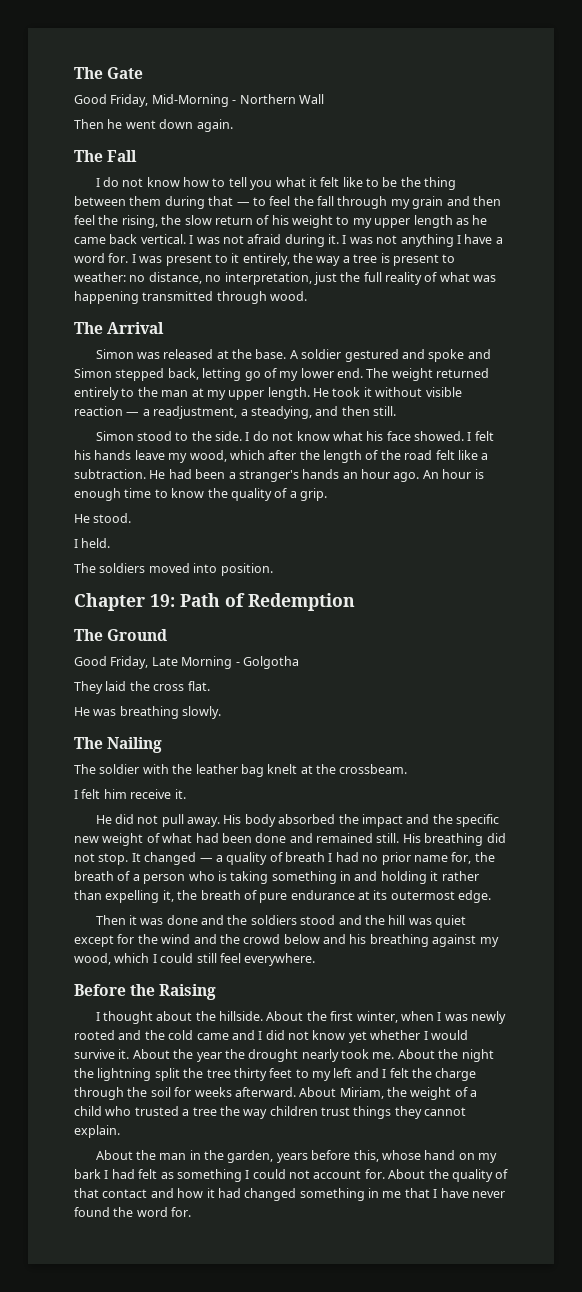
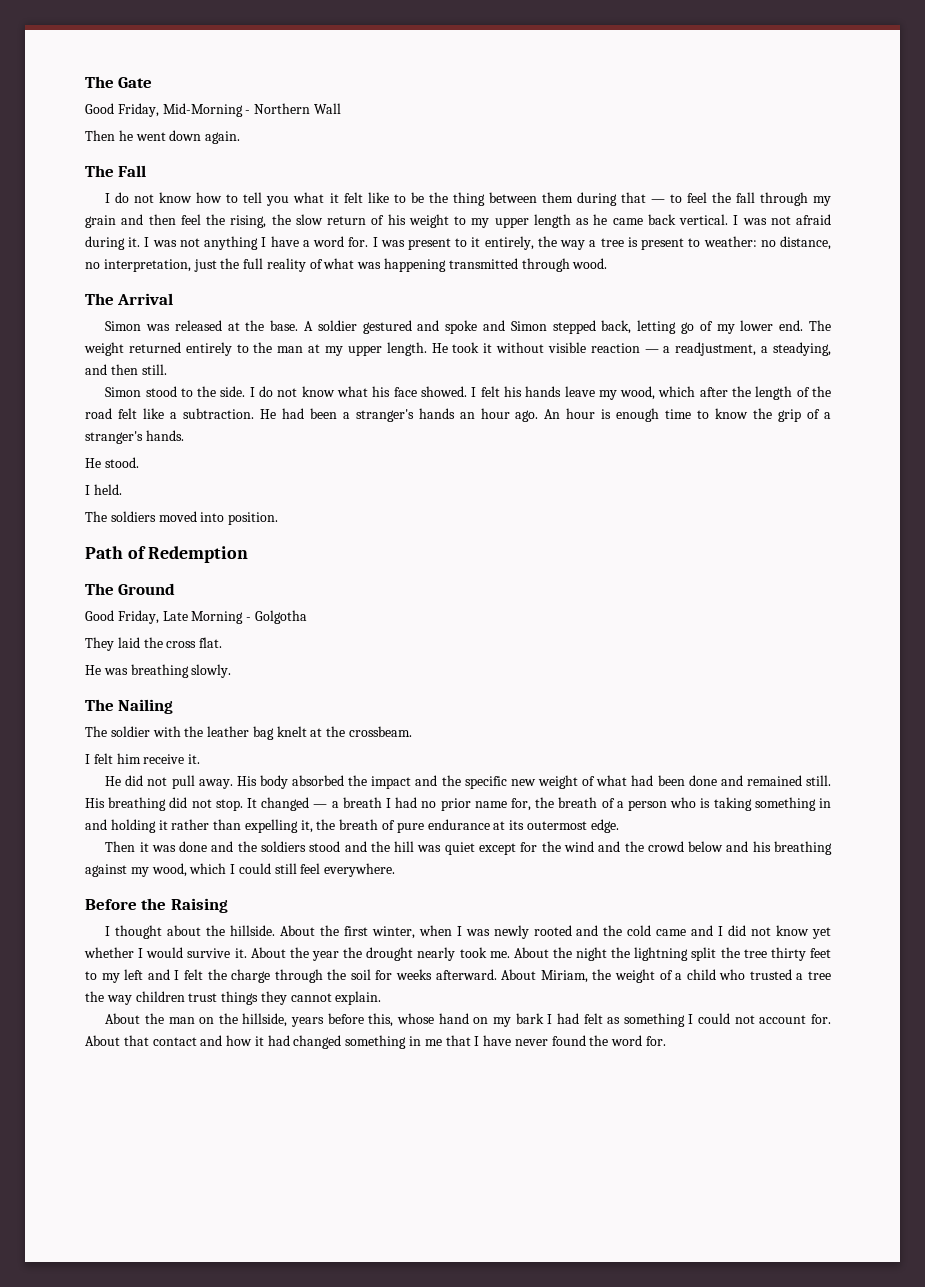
[230,488,327,501] quality of a grip. -> [778,409,832,422] [85,430,184,444] grip of a stranger's hands.
[74,593,175,611] Chapter 19: -> (279, 518) none
[226,852,283,865] quality of -> (339, 804) none
[189,1150,274,1163] in the garden, -> [199,1013,288,1027] on the hillside,
[428,1169,509,1182] the quality of -> (120, 1040) none

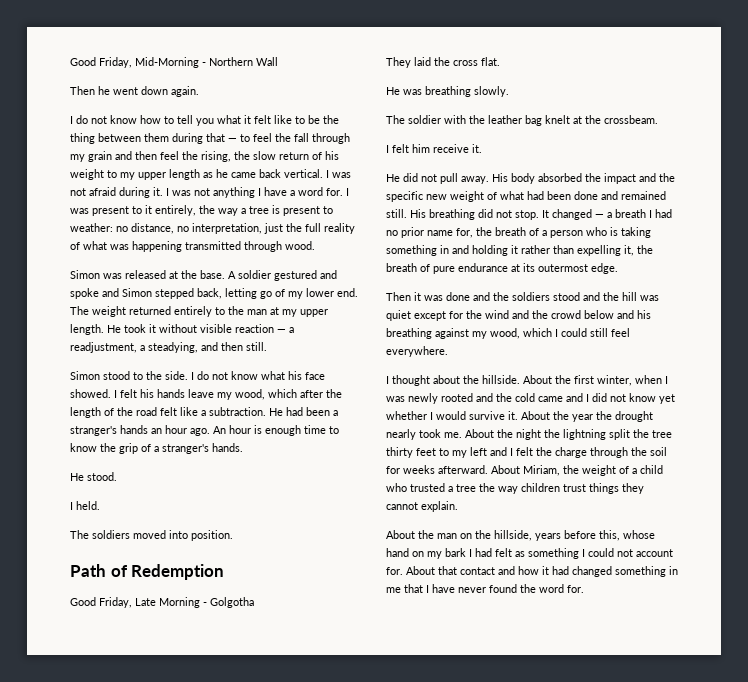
[85,76,153,88] The Gate // -> (70, 61) none
[85,165,147,177] // The Fall -> (199, 91) none
[85,293,174,305] // The Arrival -> (315, 245) none
[85,583,176,595] // The Ground -> (225, 572) none
[85,699,174,714] // The Nailing -> (509, 91) none
[85,898,228,913] // Before the Raising -> (448, 351) none

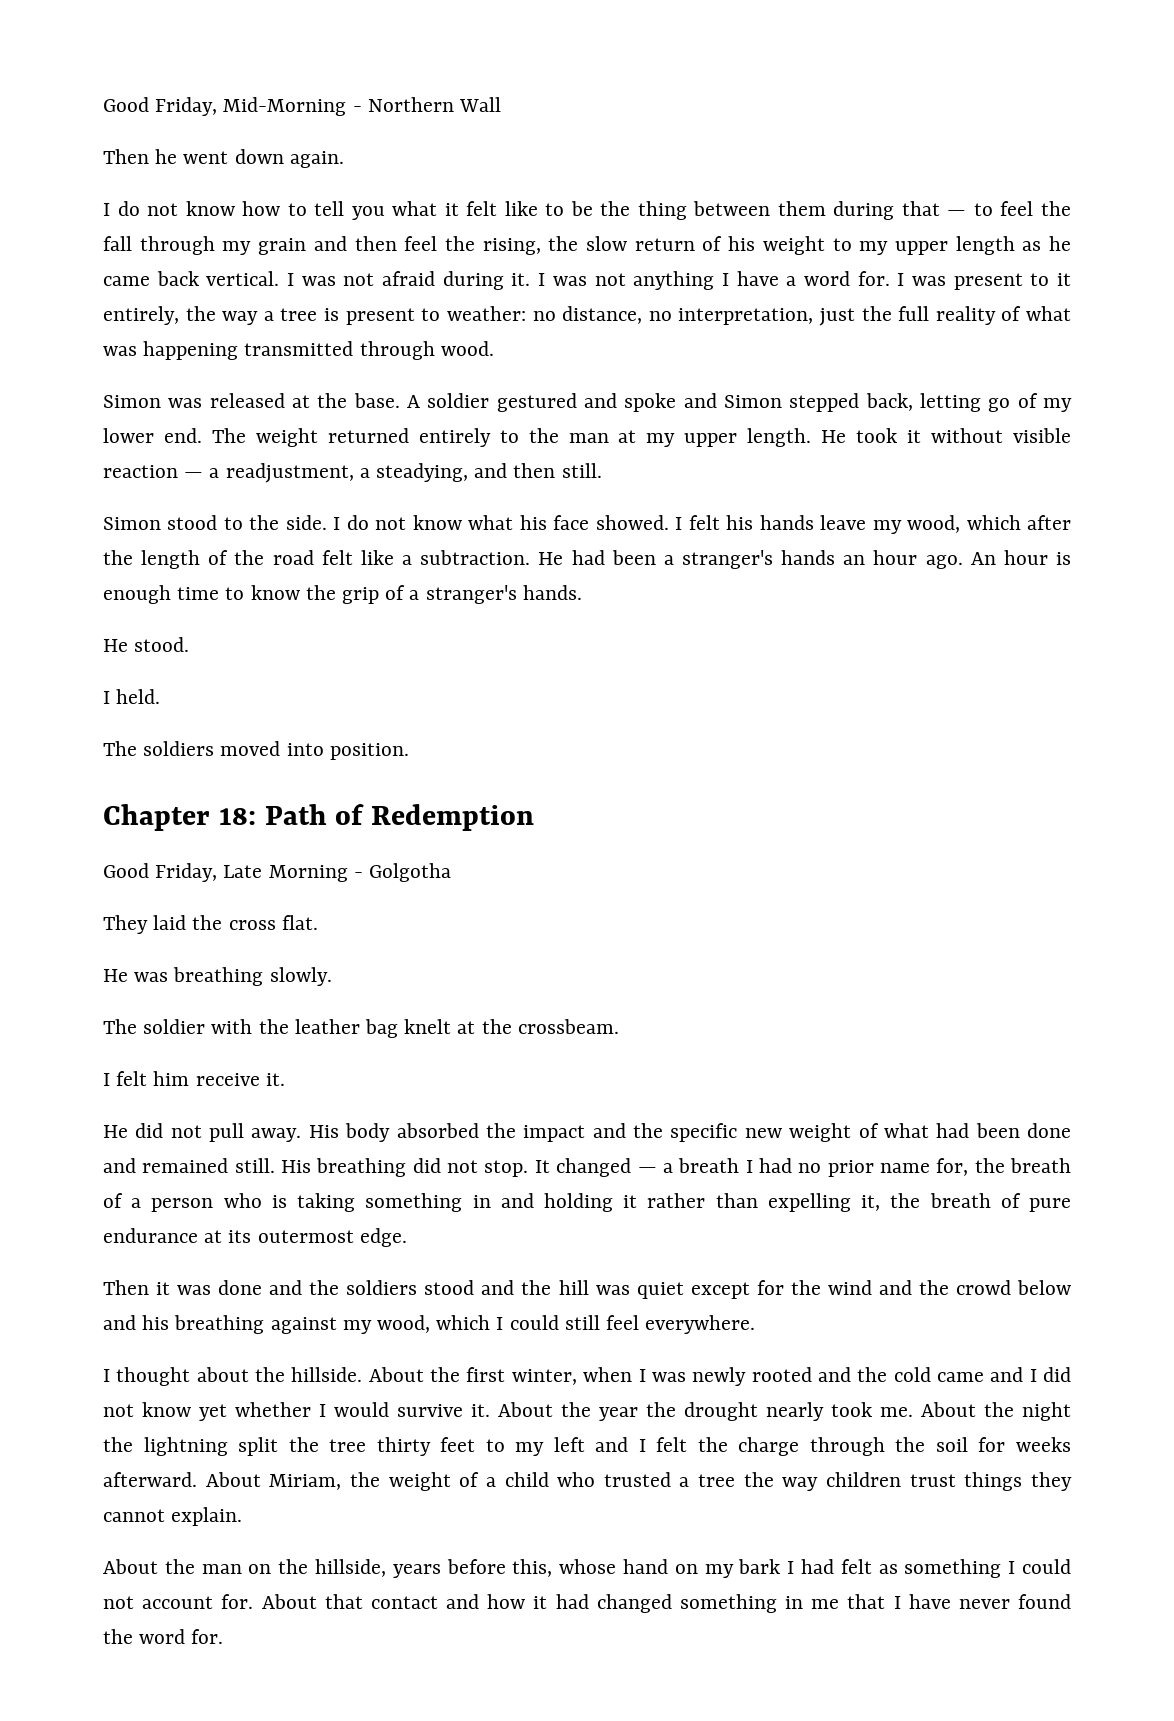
(233, 535) none -> [103,804,256,831] Chapter 18:

